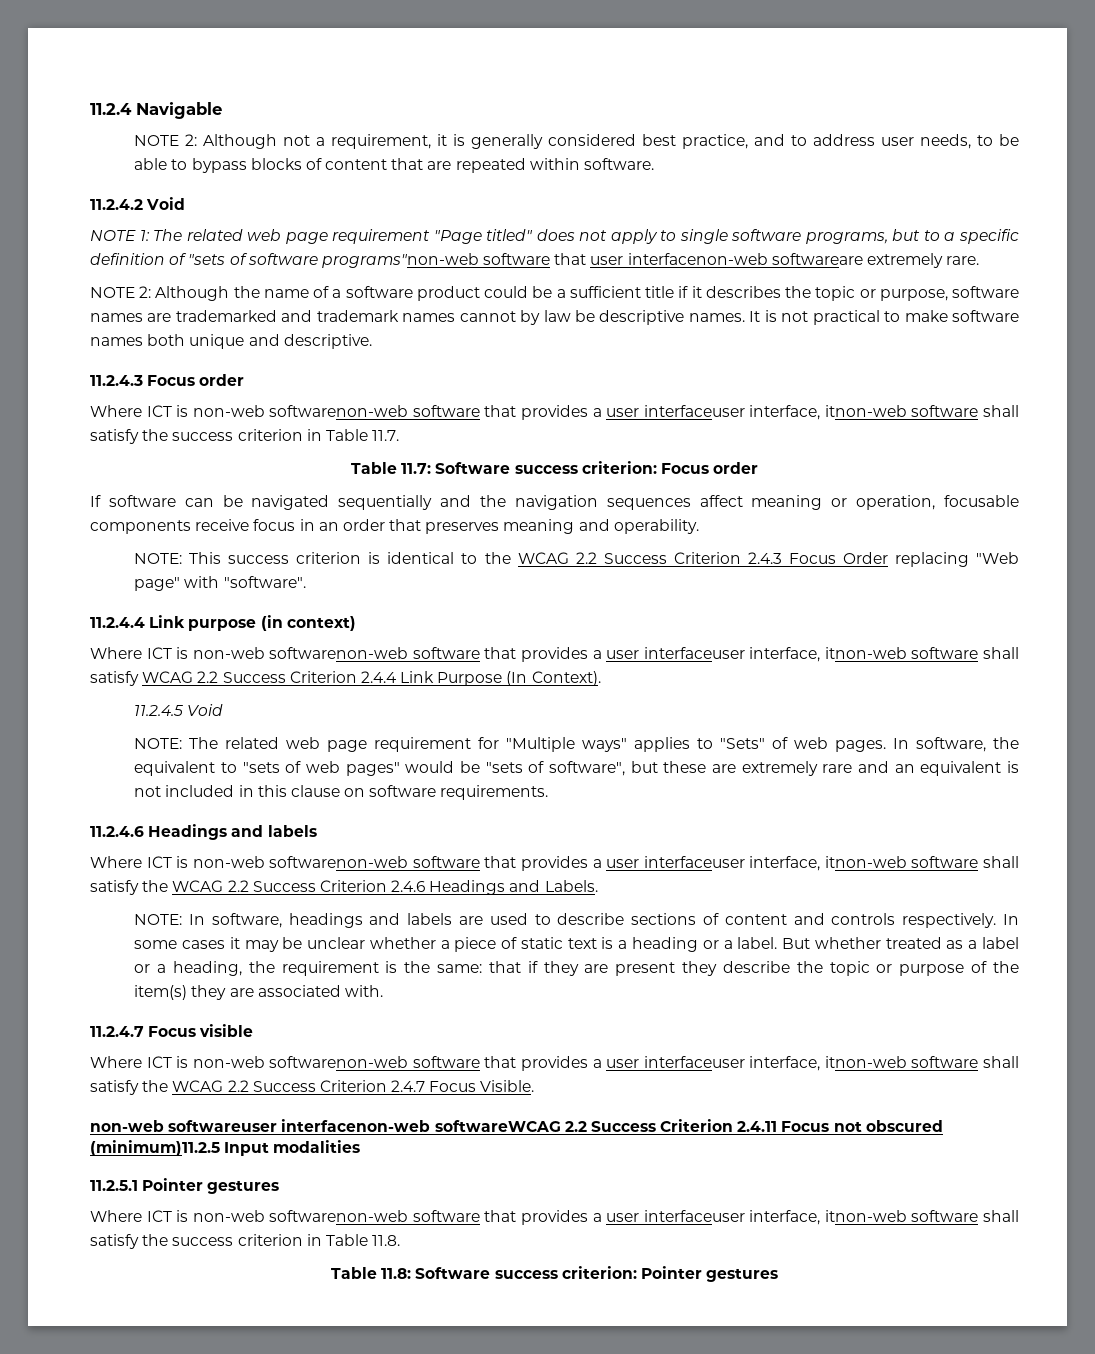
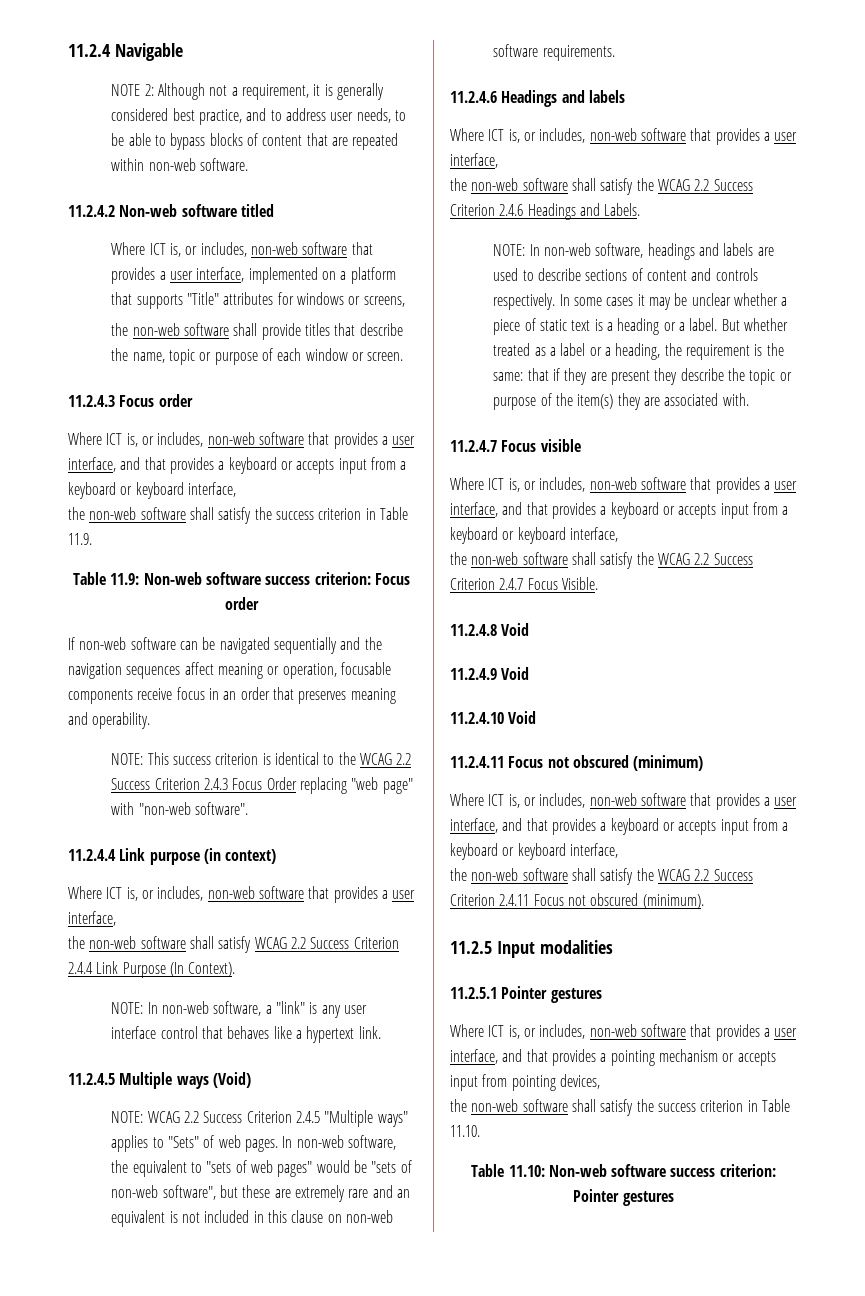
(580, 164) none -> [148,158,196,171] non-web
[146,197,186,210] [90,229,1019,244] [90,253,980,268] [90,286,1019,301] [90,310,1020,325] [90,334,372,349] Void // NOTE 1: The related web page requirement "Page titled" does not apply to single software programs, but to a specific definition of "sets of software programs"non-web software that user interfacenon-web softwareare extremely rare. // NOTE 2: Although the name of a software product could be a sufficient title if it describes the topic or purpose, software names are trademarked and trademark names cannot by law be descriptive names. It is not practical to make software names both unique and descriptive. -> [119,204,274,217] [111,242,373,257] [111,267,396,284] [111,292,405,309] [111,323,403,340] [111,348,404,365] Non-web software titled // Where ICT is, or includes, non-web software that provides a user interface, implemented on a platform that supports "Title" attributes for windows or screens, // the non-web software shall provide titles that describe the name, topic or purpose of each window or screen.
[176,405,1019,420] [90,429,400,444] [350,462,511,474] is non-web softwarenon-web software that provides a user interfaceuser interface, itnon-web software shall satisfy the success criterion in Table 11.7. // Table 11.7: Software -> [126,432,416,449] [68,457,407,474] [68,482,236,499] [68,507,408,524] [68,533,92,545] [73,572,261,585] is, or includes, non-web software that provides a user interface, and that provides a keyboard or accepts input from a keyboard or keyboard interface, // the non-web software shall satisfy the success criterion in Table 11.9. // Table 11.9: Non-web software
(101, 501) none -> [79,637,127,650] non-web
[976,552,1020,564] "Web -> [351,777,379,790] "web
[223,576,306,588] "software". -> [138,802,249,815] "non-web software".
[176,647,907,662] is non-web softwarenon-web software that provides a user interfaceuser interface, itnon-web -> [126,886,416,903] [68,911,116,926] [68,936,137,949] is, or includes, non-web software that provides a user interface, // the non-web
[134,704,224,716] [134,737,500,752] 11.2.4.5 Void // NOTE: The related web page requirement for -> [111,1001,367,1018] [111,1026,381,1043] [68,1072,251,1089] [111,1111,321,1123] NOTE: In non-web software, a "link" is any user interface control that behaves like a hypertext link. // 11.2.4.5 Multiple ways (Void) // NOTE: WCAG 2.2 Success Criterion 2.4.5
(910, 743) none -> [296,1135,344,1148] non-web
(545, 767) none -> [111,1185,159,1198] non-web
(366, 792) none -> [345,1210,393,1223] non-web
[176,856,907,871] is non-web softwarenon-web software that provides a user interfaceuser interface, itnon-web -> [508,128,798,145] [450,153,498,168] [450,178,519,191] is, or includes, non-web software that provides a user interface, // the non-web
(205, 919) none -> [544,243,592,256] non-web
[176,1056,907,1071] is non-web softwarenon-web software that provides a user interfaceuser interface, itnon-web -> [508,477,798,494] [450,502,789,519] [450,527,618,544] [450,552,519,565] is, or includes, non-web software that provides a user interface, and that provides a keyboard or accepts input from a keyboard or keyboard interface, // the non-web
[90,1119,561,1132] non-web softwareuser interfacenon-web softwareWCAG -> [450,623,530,636] [450,667,530,680] [450,711,537,724] [450,755,704,771] [450,793,798,810] [450,818,789,835] [450,843,618,860] [450,868,690,885] 11.2.4.8 Void // 11.2.4.9 Void // 11.2.4.10 Void // 11.2.4.11 Focus not obscured (minimum) // Where ICT is, or includes, non-web software that provides a user interface, and that provides a keyboard or accepts input from a keyboard or keyboard interface, // the non-web software shall satisfy the WCAG
[90,1140,220,1156] (minimum)11.2.5 -> [642,894,704,909] [450,941,492,954] (minimum). // 11.2.5
[176,1210,1019,1225] [90,1234,401,1249] [330,1267,491,1279] is non-web softwarenon-web software that provides a user interfaceuser interface, itnon-web software shall satisfy the success criterion in Table 11.8. // Table 11.8: Software -> [508,1024,798,1041] [450,1049,776,1066] [450,1074,600,1091] [450,1099,790,1116] [450,1125,480,1137] [471,1164,667,1177] is, or includes, non-web software that provides a user interface, and that provides a pointing mechanism or accepts input from pointing devices, // the non-web software shall satisfy the success criterion in Table 11.10. // Table 11.10: Non-web software

